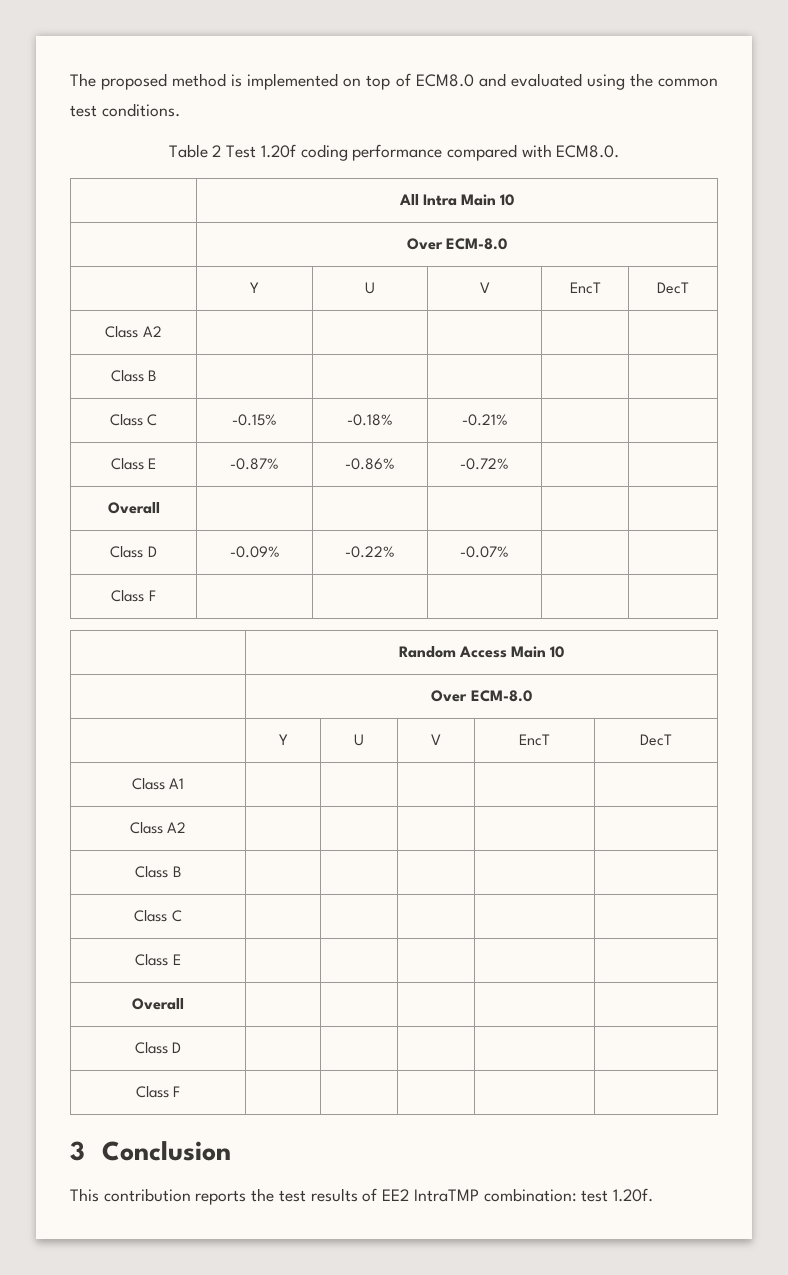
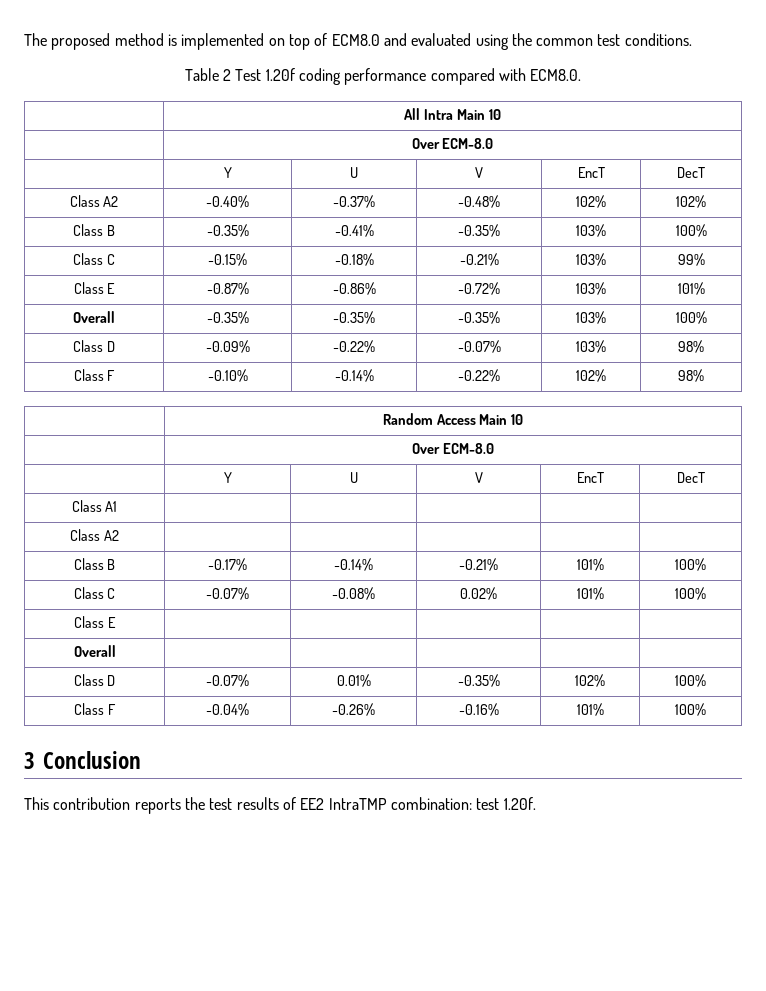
[110,370,157,382] | | | | // Class B | | | | | -> [206,195,249,208] [332,195,375,208] [457,195,500,208] [576,195,606,208] [676,195,706,208] [73,224,115,236] [206,224,249,237] [334,224,374,237] [457,224,500,237] [576,224,606,237] [675,224,707,237] -0.40% | -0.37% | -0.48% | 102% | 102% // Class B | -0.35% | -0.41% | -0.35% | 103% | 100%
(508, 420) | -> [576,253,606,266] [677,253,705,266] 103% | 99%
[107,502,160,514] | // Overall | | | | | -> [576,282,606,295] [677,282,705,295] [73,311,115,323] [206,311,249,324] [332,311,375,324] [457,311,500,324] [576,311,606,324] [675,311,707,324] 103% | 101% // Overall | -0.35% | -0.35% | -0.35% | 103% | 100%
[111,590,156,602] | // Class F | | | | | -> [576,340,606,353] [678,340,704,353] [73,369,116,381] [207,369,248,382] [334,369,374,382] [457,369,500,382] [576,369,606,382] [678,369,704,382] 103% | 98% // Class F | -0.10% | -0.14% | -0.22% | 102% | 98%
[134,910,182,922] | | | | // Class C | | | | | -> [208,558,247,571] [333,558,373,571] [458,558,498,571] [576,558,604,571] [675,558,706,571] [73,587,116,599] [206,587,249,600] [331,587,375,600] [459,587,497,600] [576,587,604,600] [675,587,706,600] -0.17% | -0.14% | -0.21% | 101% | 100% // Class C | -0.07% | -0.08% | 0.02% | 101% | 100%
[135,1086,181,1098] | | | | // Class F | | | | | -> [206,674,249,687] [336,674,371,687] [457,674,500,687] [575,674,605,687] [675,674,706,687] [74,703,116,715] [206,703,249,716] [331,703,375,716] [458,703,499,716] [576,703,604,716] [675,703,706,716] -0.07% | 0.01% | -0.35% | 102% | 100% // Class F | -0.04% | -0.26% | -0.16% | 101% | 100%

